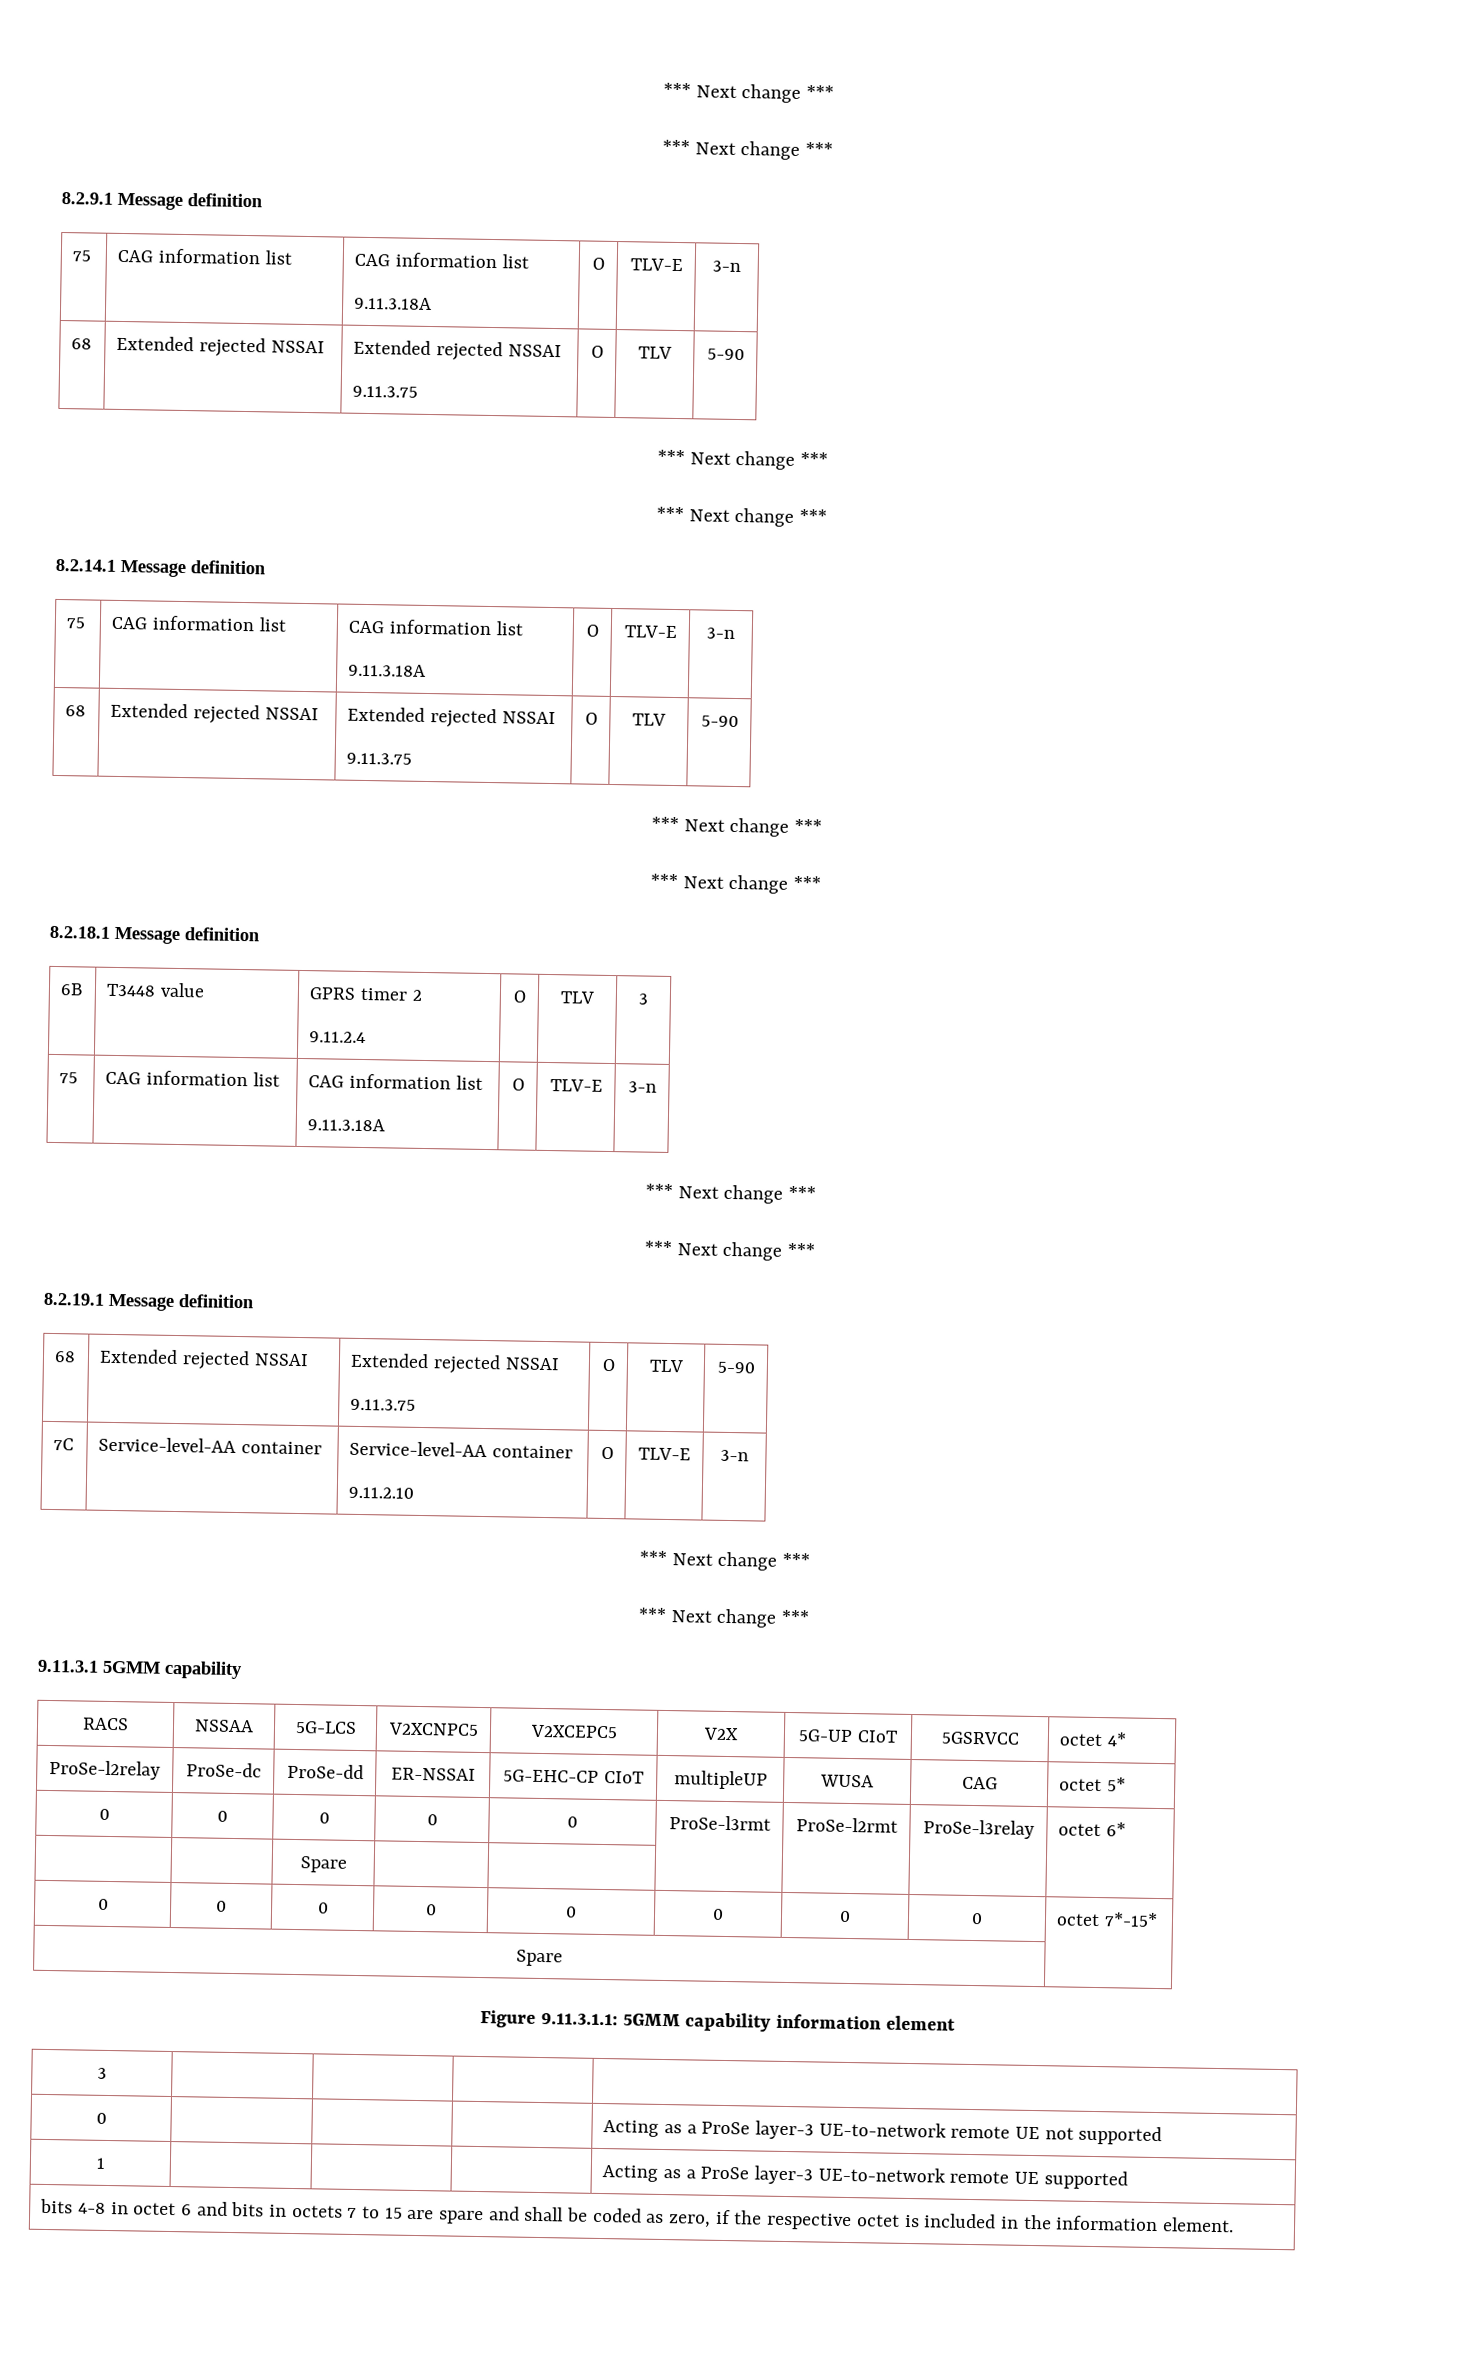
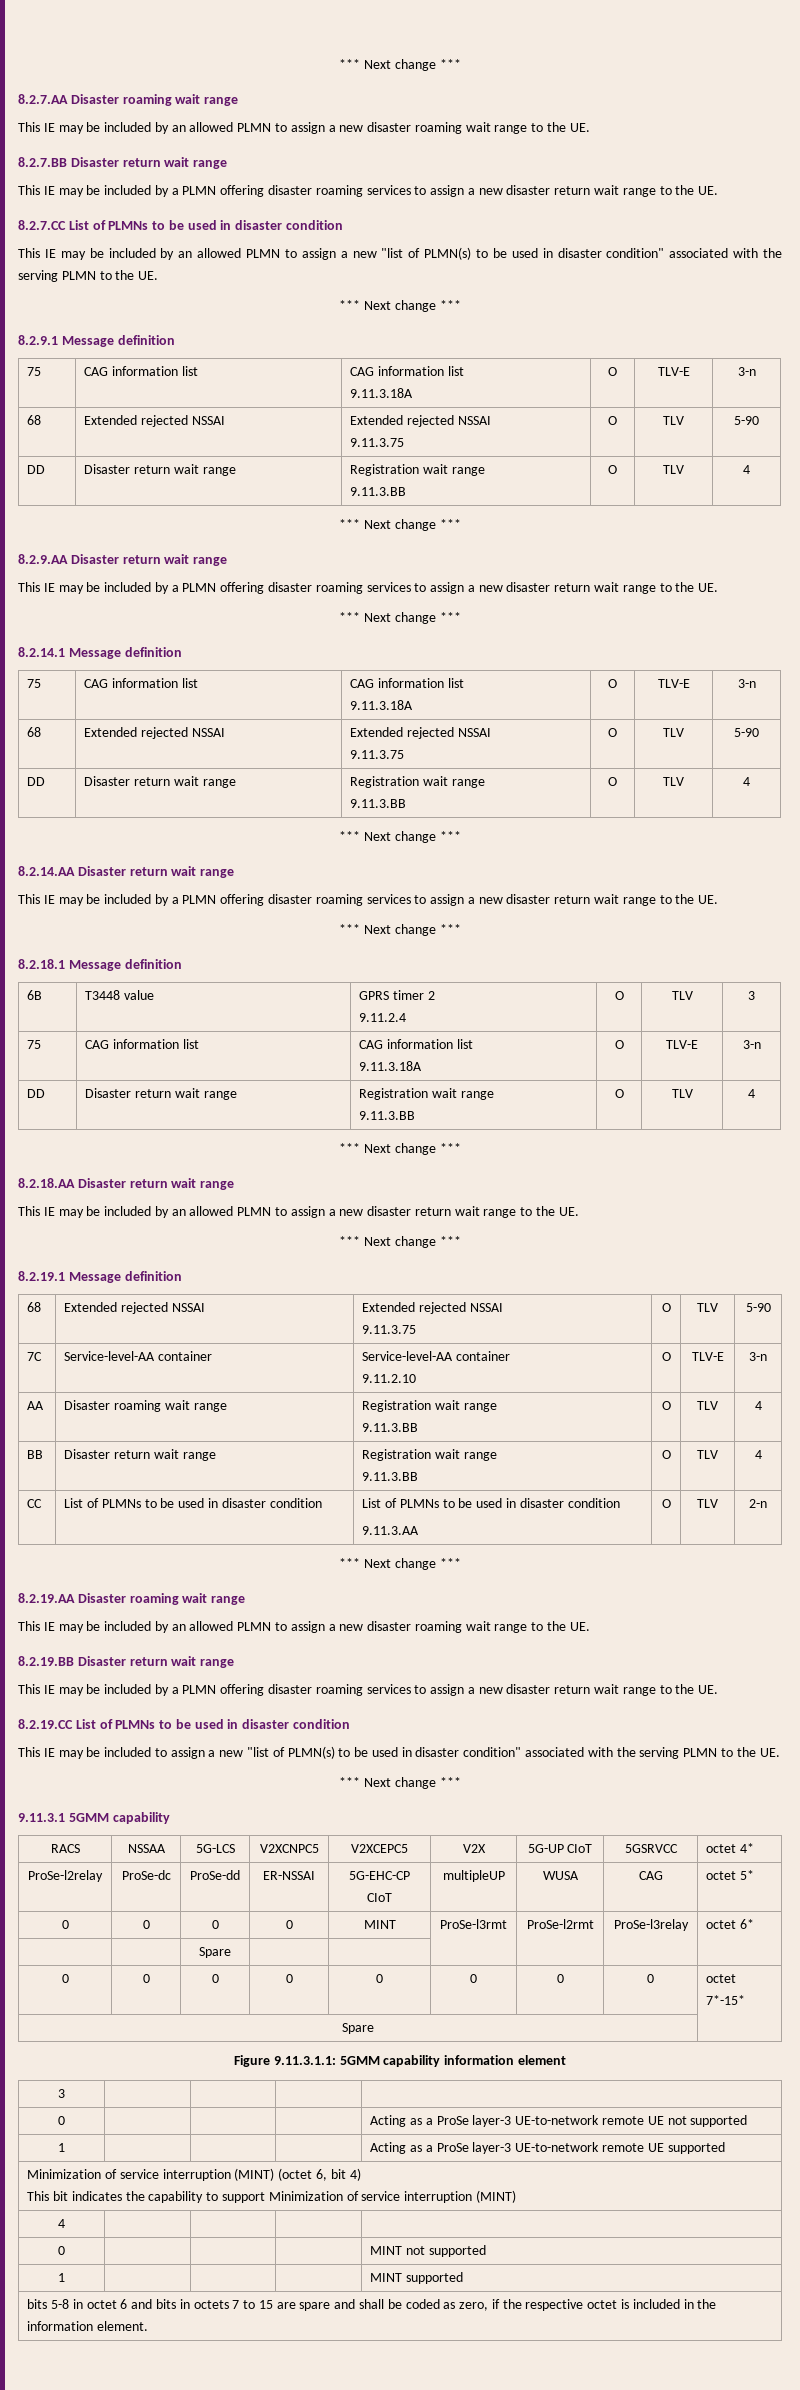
[662,82,835,103] *** Next change *** -> [339,59,461,71] [18,94,239,106] [18,122,590,134] [18,157,228,169] [18,185,719,197] [18,220,344,230] [18,247,782,260] [18,270,159,282] *** Next change *** // 8.2.7.AA Disaster roaming wait range // This IE may be included by an allowed PLMN to assign a new disaster roaming wait range to the UE. // 8.2.7.BB Disaster return wait range // This IE may be included by a PLMN offering disaster roaming services to assign a new disaster return wait range to the UE. // 8.2.7.CC List of PLMNs to be used in disaster condition // This IE may be included by an allowed PLMN to assign a new "list of PLMN(s) to be used in disaster condition" associated with the serving PLMN to the UE.
[656,449,829,470] // *** Next change *** -> [27,465,46,474] [84,464,236,476] [350,464,485,476] [350,487,407,496] [608,465,617,474] [663,465,684,474] [743,465,750,474] [339,519,461,531] [18,554,228,566] [18,582,719,594] // DD | Disaster return wait range | Registration wait range // 9.11.3.BB | O | TLV | 4 // *** Next change *** // 8.2.9.AA Disaster return wait range // This IE may be included by a PLMN offering disaster roaming services to assign a new disaster return wait range to the UE.
[650,816,823,837] // *** Next change *** -> [27,777,46,786] [84,776,236,788] [350,776,485,788] [350,799,407,808] [608,777,617,786] [663,777,684,786] [743,777,750,786] [339,831,461,843] [18,866,235,878] [18,894,719,906] // DD | Disaster return wait range | Registration wait range // 9.11.3.BB | O | TLV | 4 // *** Next change *** // 8.2.14.AA Disaster return wait range // This IE may be included by a PLMN offering disaster roaming services to assign a new disaster return wait range to the UE.
[644,1183,817,1204] // *** Next change *** -> [27,1089,46,1098] [85,1088,237,1100] [359,1088,494,1100] [359,1111,416,1120] [614,1089,624,1098] [671,1089,693,1098] [748,1089,755,1098] [339,1143,461,1155] [18,1178,235,1190] [18,1206,579,1218] // DD | Disaster return wait range | Registration wait range // 9.11.3.BB | O | TLV | 4 // *** Next change *** // 8.2.18.AA Disaster return wait range // This IE may be included by an allowed PLMN to assign a new disaster return wait range to the UE.
[638,1550,811,1571] // *** Next change *** -> [27,1401,45,1410] [64,1400,227,1412] [362,1400,497,1412] [362,1423,419,1432] [661,1401,671,1410] [697,1401,718,1410] [754,1401,762,1410] [27,1450,44,1459] [64,1449,216,1461] [362,1449,497,1461] [362,1472,419,1481] [661,1450,671,1459] [697,1450,718,1459] [754,1450,762,1459] [27,1499,43,1508] [64,1498,322,1508] [362,1498,620,1508] [362,1526,420,1535] [661,1499,671,1508] [697,1499,718,1508] [749,1499,767,1508] [339,1558,461,1570] [18,1593,246,1605] [18,1621,590,1633] [18,1656,235,1668] [18,1684,719,1696] [18,1719,351,1729] [18,1746,780,1759] // AA | Disaster roaming wait range | Registration wait range // 9.11.3.BB | O | TLV | 4 // BB | Disaster return wait range | Registration wait range // 9.11.3.BB | O | TLV | 4 // CC | List of PLMNs to be used in disaster condition | List of PLMNs to be used in disaster condition // 9.11.3.AA | O | TLV | 2-n // *** Next change *** // 8.2.19.AA Disaster roaming wait range // This IE may be included by an allowed PLMN to assign a new disaster roaming wait range to the UE. // 8.2.19.BB Disaster return wait range // This IE may be included by a PLMN offering disaster roaming services to assign a new disaster return wait range to the UE. // 8.2.19.CC List of PLMNs to be used in disaster condition // This IE may be included to assign a new "list of PLMN(s) to be used in disaster condition" associated with the serving PLMN to the UE.
[567,1816,578,1828] 0 -> [363,1920,396,1929] MINT
[40,2198,107,2214] // bits 4-8 -> [27,2168,361,2181] [27,2190,516,2203] [58,2219,65,2228] [58,2246,65,2255] [370,2245,486,2257] [58,2273,65,2282] [370,2272,464,2284] [27,2299,70,2309] // Minimization of service interruption (MINT) (octet 6, bit 4) // This bit indicates the capability to support Minimization of service interruption (MINT) // 4 | | | | // 0 | | | | MINT not supported // 1 | | | | MINT supported // bits 5-8

